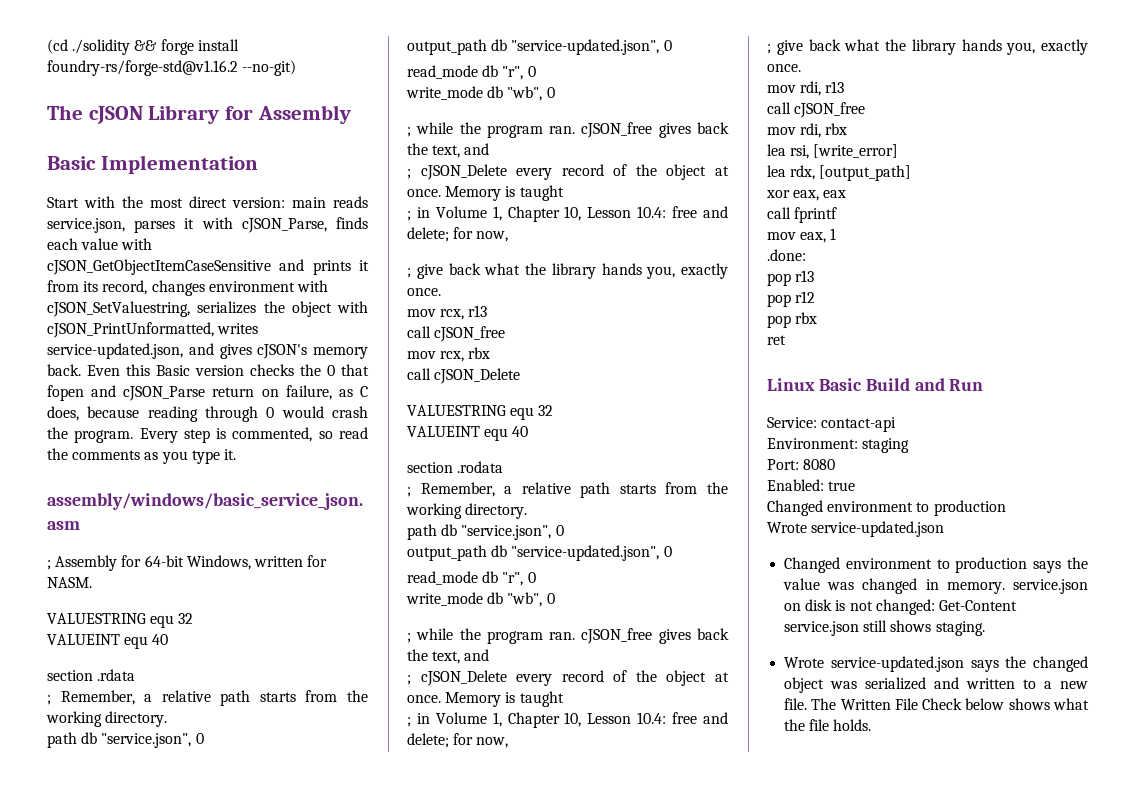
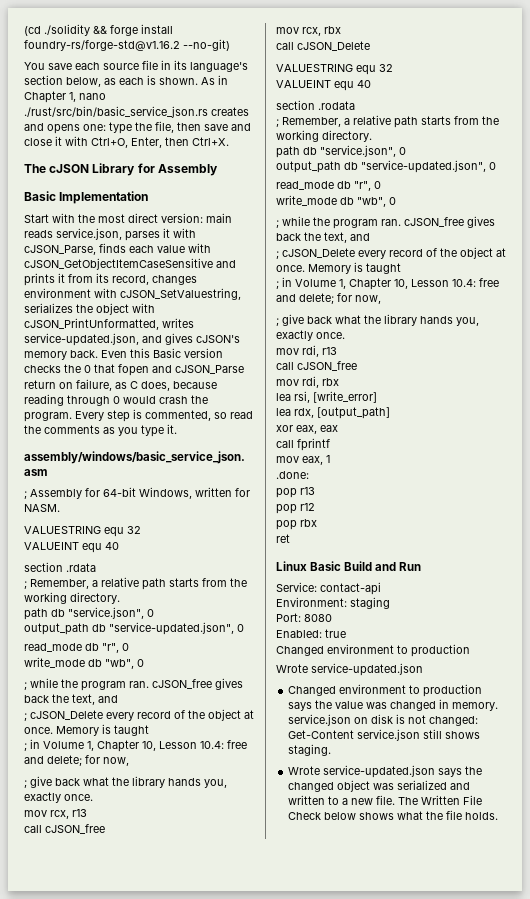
(297, 68) none -> [24,60,248,72] [24,75,228,87] [24,91,106,103] [24,106,249,118] [24,121,251,134] [24,136,229,148] // You save each source file in its language's section below, as each is shown. As in Chapter 1, nano ./rust/src/bin/basic_service_json.rs creates and opens one: type the file, then save and close it with Ctrl+O, Enter, then Ctrl+X.

